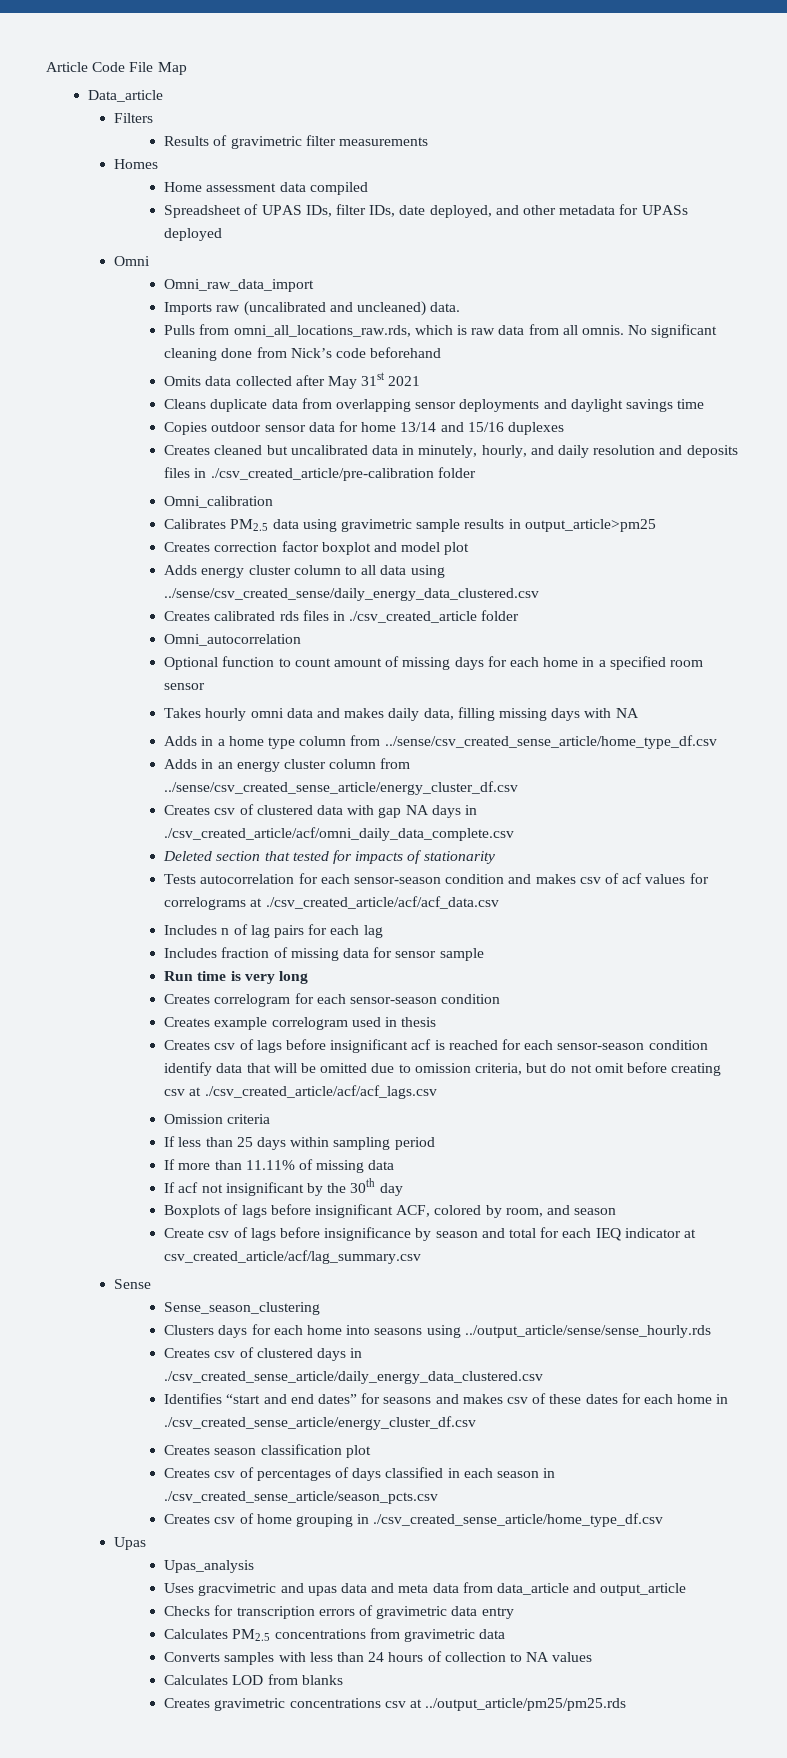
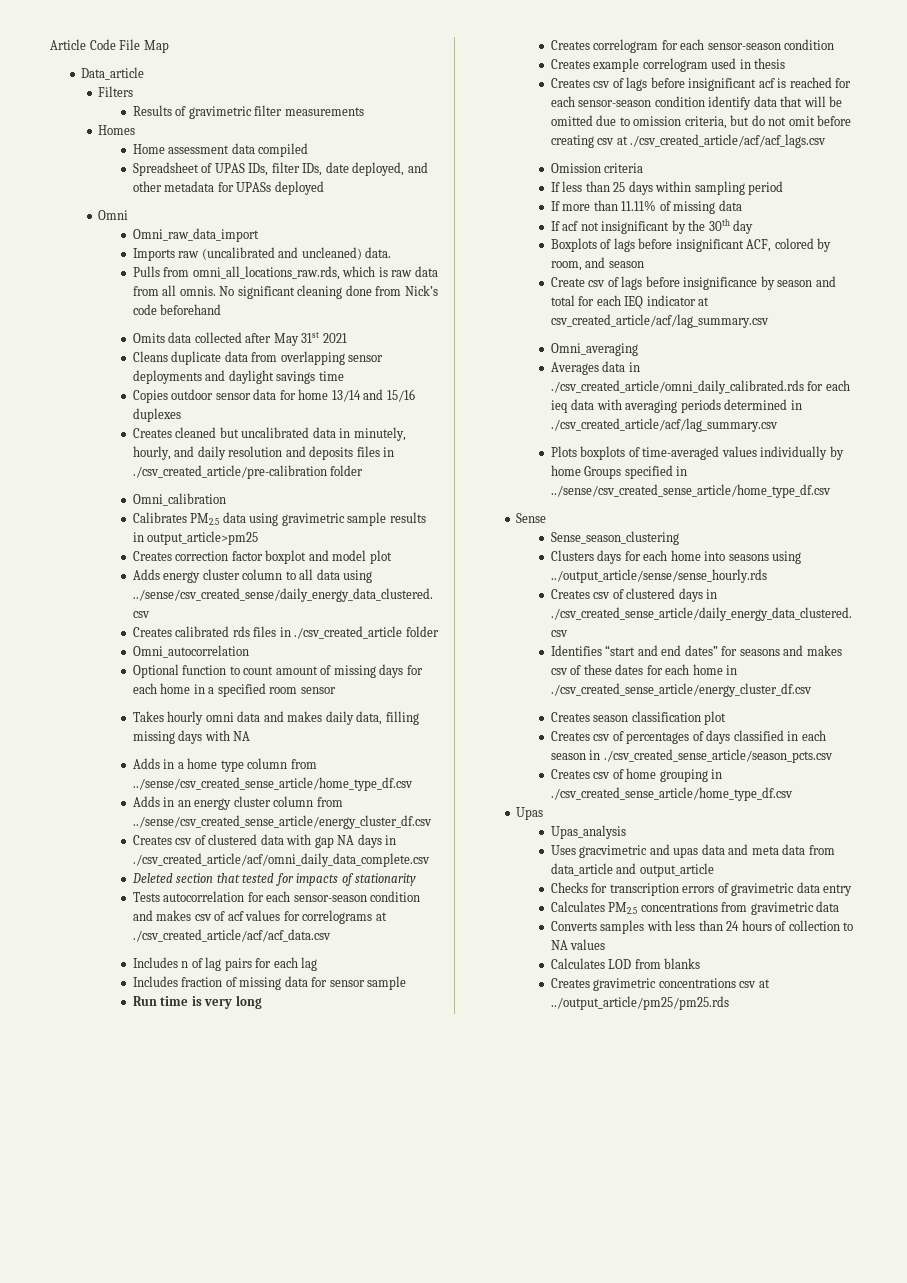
(422, 1257) none -> [550,343,638,356] [550,361,640,375] [550,380,850,394] [550,399,802,413] [550,418,778,432] [550,446,844,460] [550,465,688,479] [550,484,831,498] // Omni_averaging // Averages data in ./csv_created_article/omni_daily_calibrated.rds for each ieq data with averaging periods determined in ./csv_created_article/acf/lag_summary.csv // Plots boxplots of time-averaged values individually by home Groups specified in ../sense/csv_created_sense_article/home_type_df.csv

